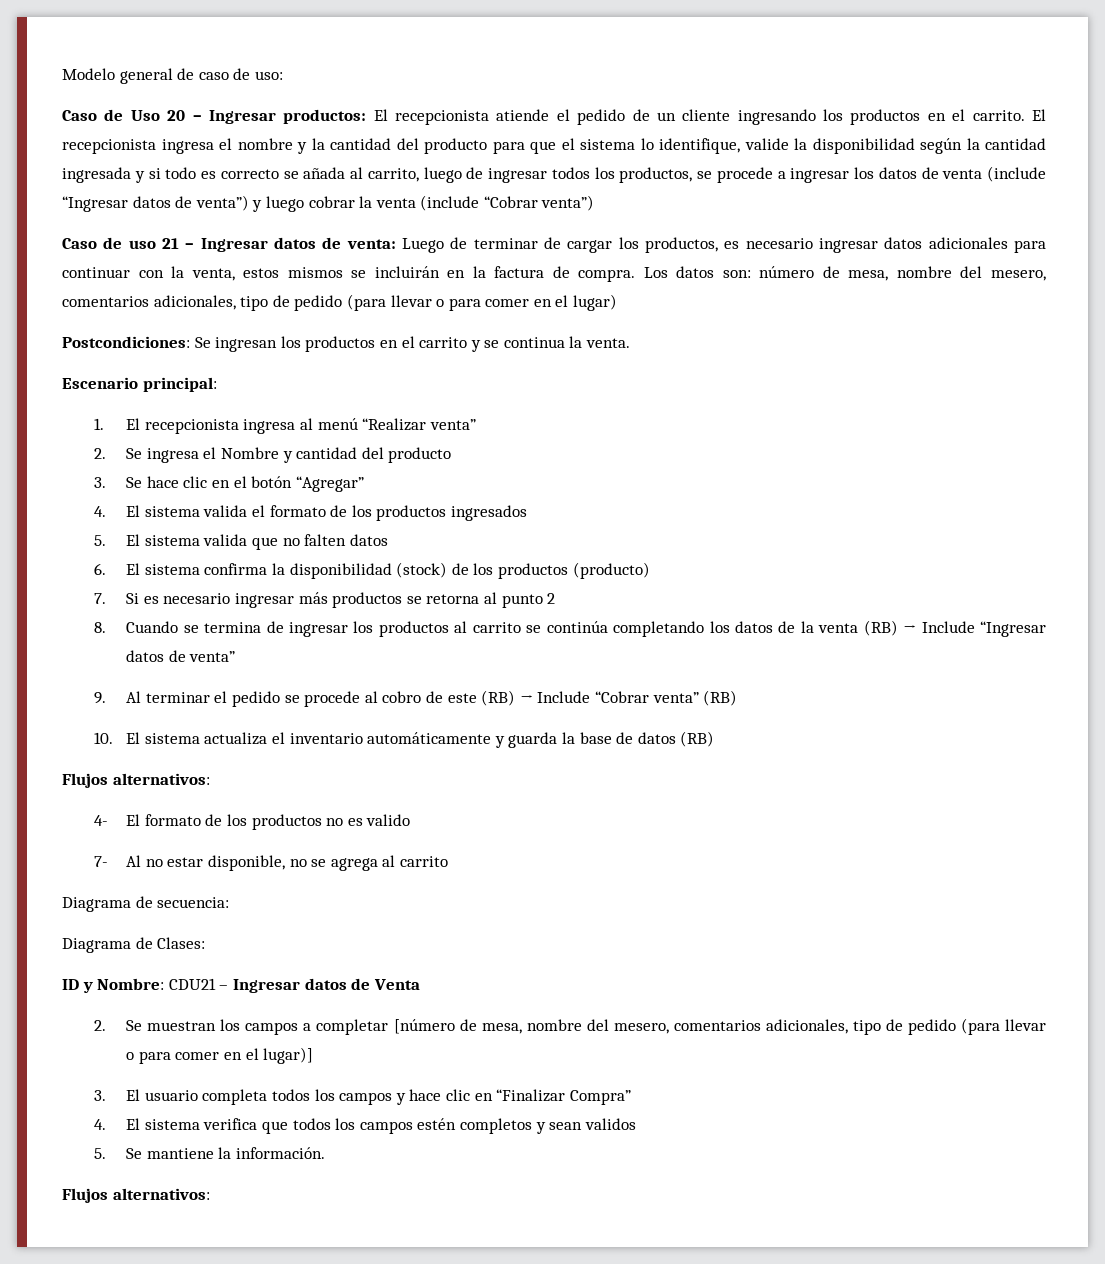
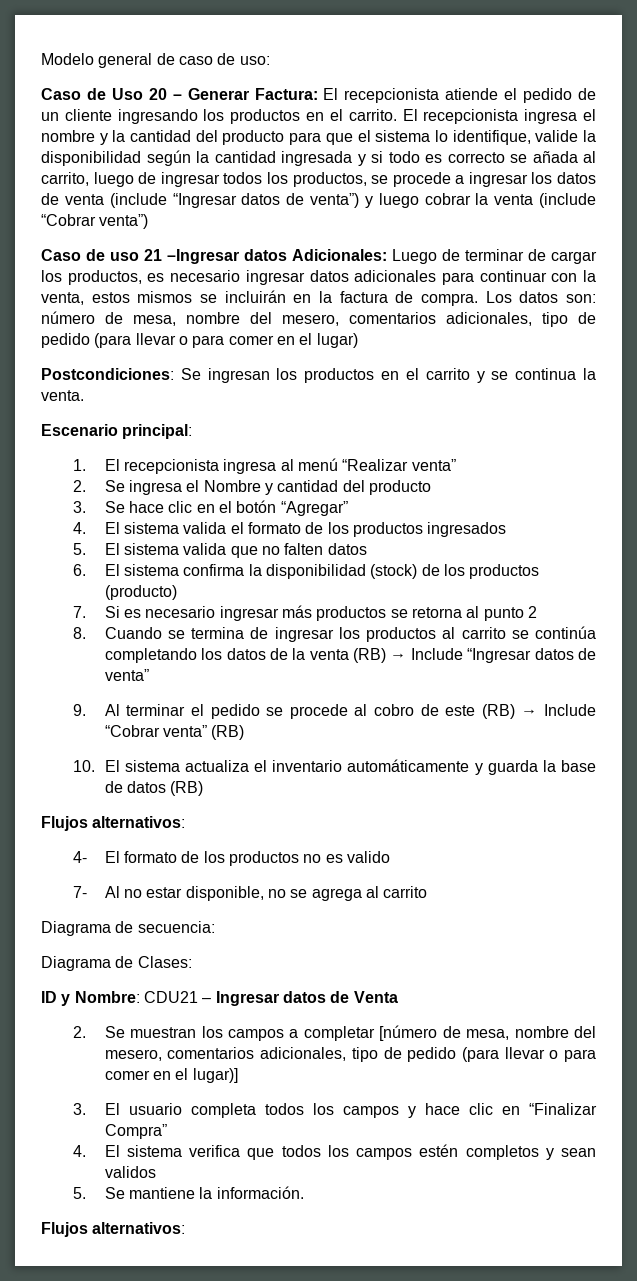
[208,109,367,124] Ingresar productos: -> [187,88,318,100] Generar Factura:
[185,237,396,252] – Ingresar datos de venta: -> [167,249,387,264] –Ingresar datos Adicionales:

